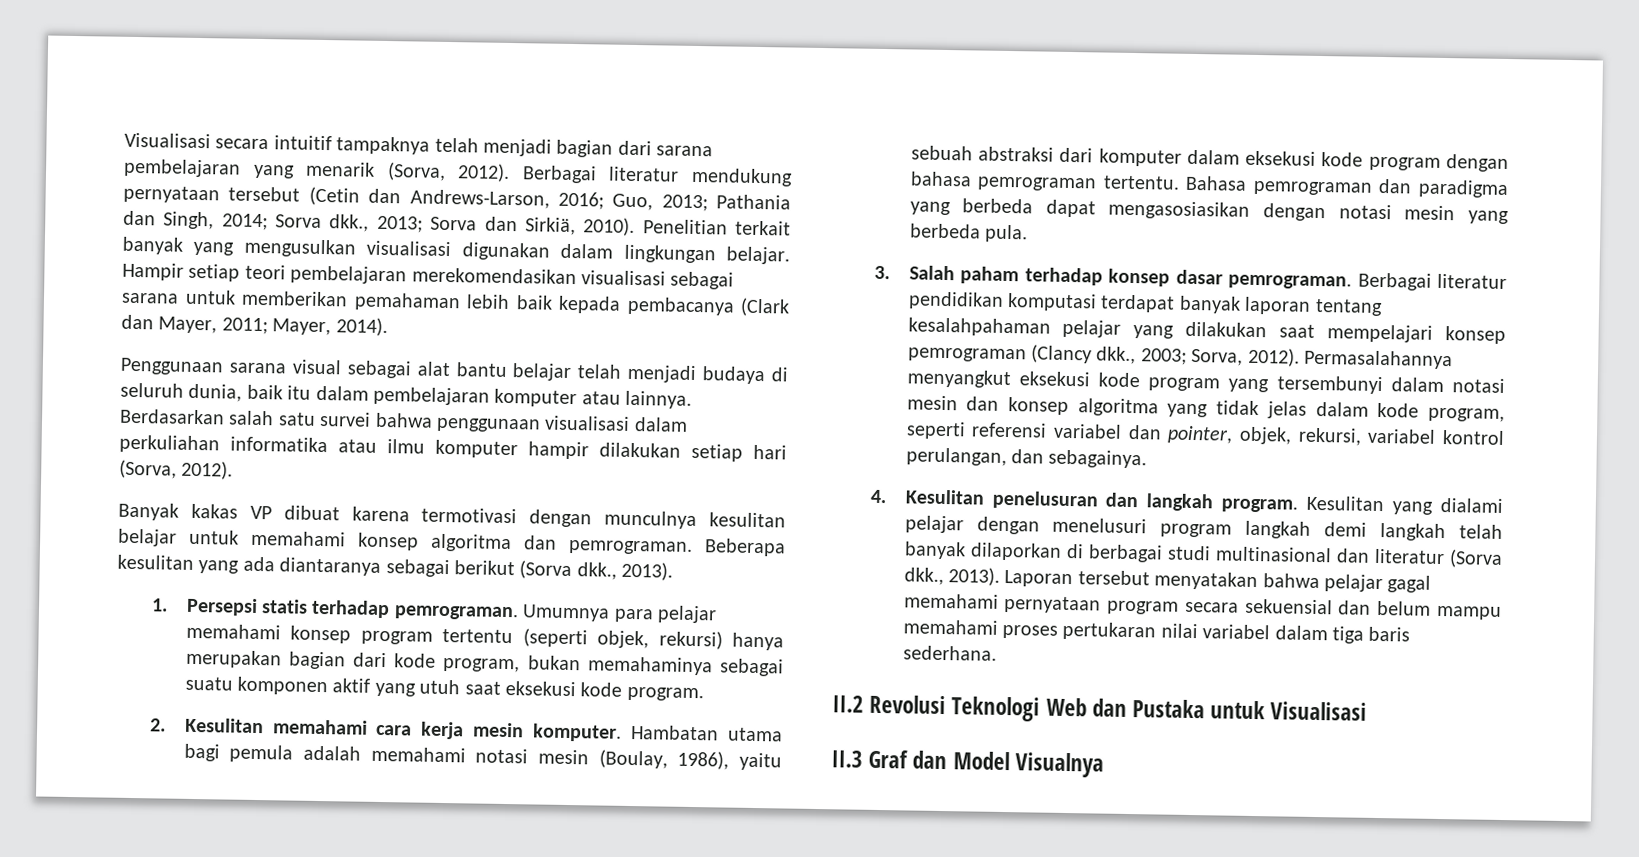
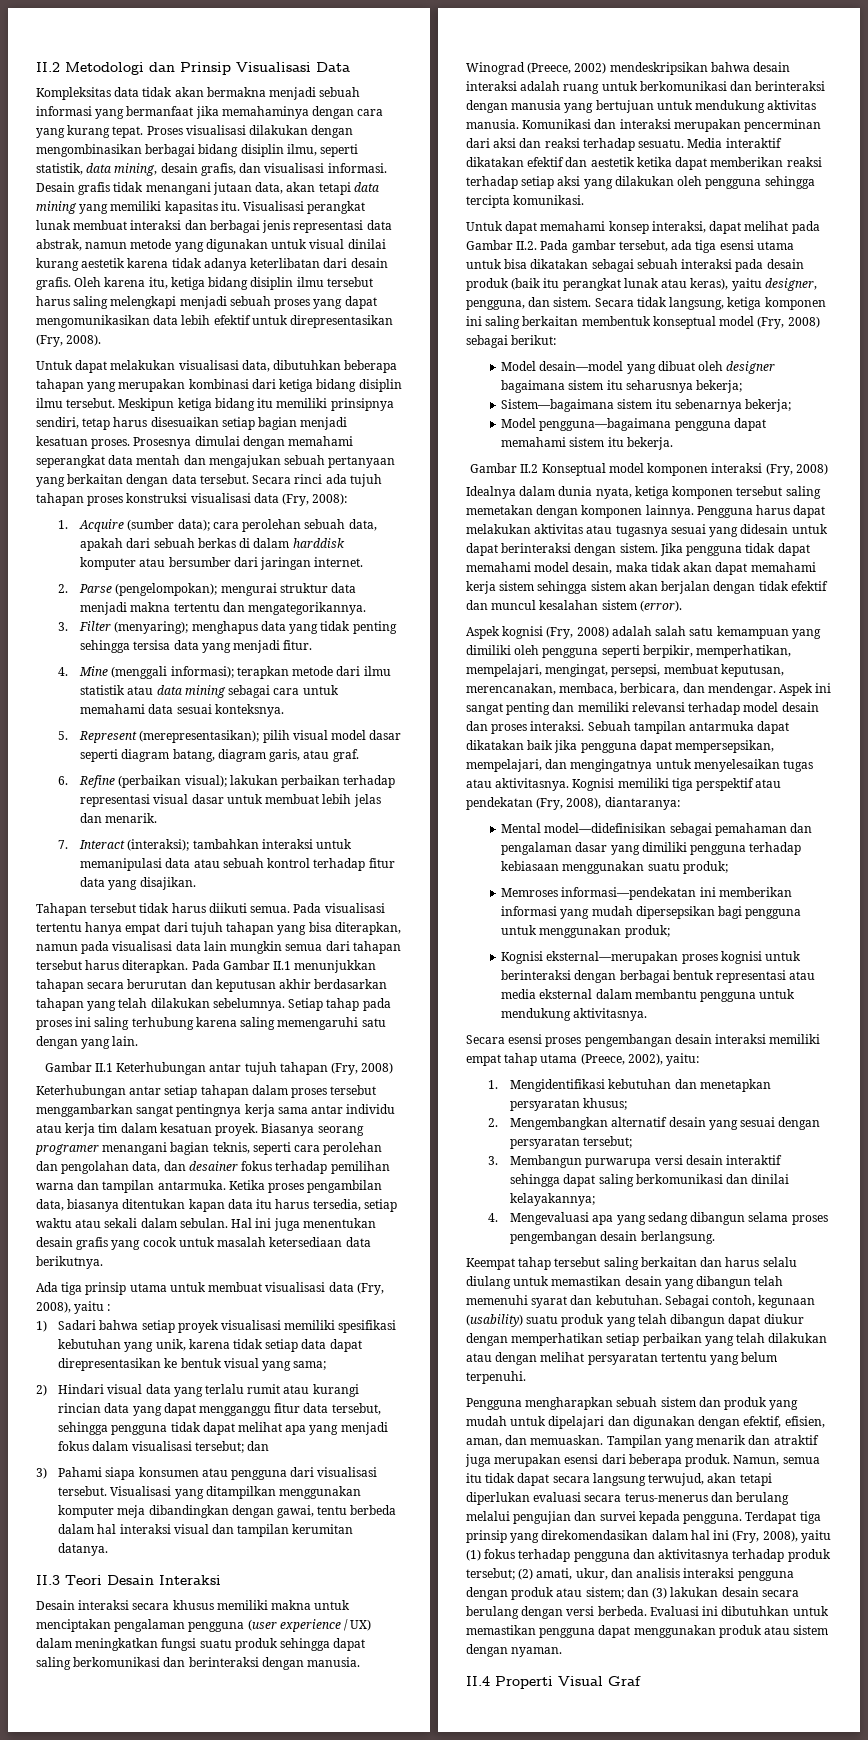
[124,132,714,158] [123,158,793,187] [123,185,791,212] [123,210,792,237] [122,236,790,265] [122,262,735,290] [121,289,790,317] [121,314,388,337] [120,357,788,385] [120,382,693,409] [120,408,688,433] [119,434,787,462] [119,459,234,480] [118,502,786,530] [118,528,786,557] [117,554,674,581] [150,597,717,624] [185,623,784,651] [185,649,785,677] [184,676,704,702] [149,717,784,742] [183,743,782,771] [910,145,1509,173] [909,171,1509,199] [909,198,1509,225] [909,223,1028,243] [873,265,1507,291] [907,291,1383,317] [907,317,1506,345] [907,344,1453,370] [906,369,1505,395] [906,395,1505,422] [905,421,1505,446] [905,447,1148,469] [869,489,1503,515] [904,515,1503,542] [903,541,1503,568] [903,567,1432,593] [903,593,1502,620] [902,619,1411,644] [902,645,997,661] [832,694,1368,722] [831,749,1104,778] Visualisasi secara intuitif tampaknya telah menjadi bagian dari sarana pembelajaran yang menarik (Sorva, 2012). Berbagai literatur mendukung pernyataan tersebut (Cetin dan Andrews-Larson, 2016; Guo, 2013; Pathania dan Singh, 2014; Sorva dkk., 2013; Sorva dan Sirkiä, 2010). Penelitian terkait banyak yang mengusulkan visualisasi digunakan dalam lingkungan belajar. Hampir setiap teori pembelajaran merekomendasikan visualisasi sebagai sarana untuk memberikan pemahaman lebih baik kepada pembacanya (Clark dan Mayer, 2011; Mayer, 2014). // Penggunaan sarana visual sebagai alat bantu belajar telah menjadi budaya di seluruh dunia, baik itu dalam pembelajaran komputer atau lainnya. Berdasarkan salah satu survei bahwa penggunaan visualisasi dalam perkuliahan informatika atau ilmu komputer hampir dilakukan setiap hari (Sorva, 2012). // Banyak kakas VP dibuat karena termotivasi dengan munculnya kesulitan belajar untuk memahami konsep algoritma dan pemrograman. Beberapa kesulitan yang ada diantaranya sebagai berikut (Sorva dkk., 2013). // 1. Persepsi statis terhadap pemrograman. Umumnya para pelajar memahami konsep program tertentu (seperti objek, rekursi) hanya merupakan bagian dari kode program, bukan memahaminya sebagai suatu komponen aktif yang utuh saat eksekusi kode program. // 2. Kesulitan memahami cara kerja mesin komputer. Hambatan utama bagi pemula adalah memahami notasi mesin (Boulay, 1986), yaitu sebuah abstraksi dari komputer dalam eksekusi kode program dengan bahasa pemrograman tertentu. Bahasa pemrograman dan paradigma yang berbeda dapat mengasosiasikan dengan notasi mesin yang berbeda pula. // 3. Salah paham terhadap konsep dasar pemrograman. Berbagai literatur pendidikan komputasi terdapat banyak laporan tentang kesalahpahaman pelajar yang dilakukan saat mempelajari konsep pemrograman (Clancy dkk., 2003; Sorva, 2012). Permasalahannya menyangkut eksekusi kode program yang tersembunyi dalam notasi mesin dan konsep algoritma yang tidak jelas dalam kode program, seperti referensi variabel dan pointer, objek, rekursi, variabel kontrol perulangan, dan sebagainya. // 4. Kesulitan penelusuran dan langkah program. Kesulitan yang dialami pelajar dengan menelusuri program langkah demi langkah telah banyak dilaporkan di berbagai studi multinasional dan literatur (Sorva dkk., 2013). Laporan tersebut menyatakan bahwa pelajar gagal memahami pernyataan program secara sekuensial dan belum mampu memahami proses pertukaran nilai variabel dalam tiga baris sederhana. // II.2 Revolusi Teknologi Web dan Pustaka untuk Visualisasi // II.3 Graf dan Model Visualnya -> [36,62,350,75] [36,87,361,100] [36,106,384,119] [36,125,354,138] [36,144,359,157] [36,163,387,176] [36,182,379,195] [36,201,366,214] [36,220,392,233] [36,239,386,252] [36,258,388,271] [36,277,373,290] [36,296,377,309] [36,315,394,328] [36,334,102,347] [36,360,398,373] [36,379,402,392] [36,398,394,411] [36,417,348,430] [36,436,354,449] [36,455,396,468] [36,474,382,487] [36,493,348,506] [58,519,377,532] [80,538,345,551] [80,557,364,570] [58,583,357,596] [80,602,367,615] [58,621,397,634] [80,640,313,653] [58,666,391,679] [80,685,339,698] [80,704,284,717] [58,730,402,743] [80,749,359,762] [58,775,396,788] [80,794,381,807] [80,813,158,823] [58,839,353,851] [80,858,395,871] [80,877,196,890] [36,903,385,916] [36,922,401,935] [36,941,401,954] [36,960,377,973] [36,979,388,992] [36,998,391,1011] [36,1017,386,1030] [36,1036,139,1049] [44,1062,394,1075] [36,1085,377,1098] [36,1104,396,1117] [36,1123,364,1136] [35,1142,383,1155] [36,1161,390,1174] [36,1180,383,1193] [36,1199,397,1212] [36,1218,376,1231] [36,1237,371,1250] [36,1256,103,1269] [36,1282,384,1295] [36,1301,111,1314] [36,1320,397,1333] [58,1339,362,1352] [58,1358,327,1371] [36,1384,359,1397] [58,1403,381,1416] [58,1422,388,1435] [58,1441,269,1453] [36,1467,378,1480] [58,1486,361,1499] [58,1505,397,1518] [58,1524,354,1537] [58,1543,109,1556] [36,1575,221,1585] [36,1600,351,1610] [36,1619,372,1632] [36,1638,366,1651] [36,1657,361,1670] [466,62,791,75] [466,81,826,94] [466,100,817,113] [466,119,822,132] [466,138,782,151] [466,157,822,170] [466,176,815,189] [466,195,585,208] [466,221,820,234] [466,240,794,253] [466,259,804,272] [466,278,817,291] [466,297,826,310] [466,316,820,329] [466,335,557,348] [501,361,776,374] [501,380,743,393] [501,399,792,412] [501,418,766,431] [501,437,673,450] [470,463,828,476] [466,486,821,499] [466,505,826,518] [466,524,828,537] [466,543,810,556] [466,562,816,575] [466,581,828,594] [466,600,682,612] [466,626,821,639] [466,645,792,658] [466,664,784,677] [466,683,832,696] [466,702,819,715] [466,721,790,734] [466,740,775,753] [466,759,814,772] [466,778,782,791] [466,797,680,810] [501,823,813,836] [501,842,802,855] [501,861,728,874] [501,887,792,900] [501,906,802,919] [501,925,670,938] [501,951,802,964] [501,970,816,983] [501,989,796,1002] [501,1008,648,1021] [466,1034,821,1047] [466,1053,700,1066] [488,1079,771,1092] [510,1098,628,1111] [488,1117,821,1130] [510,1136,633,1149] [488,1155,783,1168] [510,1174,790,1187] [510,1193,596,1206] [488,1212,828,1225] [510,1231,715,1244] [466,1257,797,1270] [466,1276,784,1289] [466,1295,816,1308] [466,1314,804,1327] [466,1333,828,1346] [466,1352,778,1365] [466,1371,526,1384] [466,1397,799,1410] [466,1416,825,1429] [466,1435,819,1448] [465,1454,820,1467] [466,1473,772,1486] [466,1492,790,1505] [466,1511,821,1524] [466,1530,831,1543] [466,1549,831,1562] [466,1568,794,1581] [466,1587,799,1600] [466,1606,829,1619] [466,1625,829,1638] [466,1644,563,1657] [466,1676,641,1689] II.2 Metodologi dan Prinsip Visualisasi Data // Kompleksitas data tidak akan bermakna menjadi sebuah informasi yang bermanfaat jika memahaminya dengan cara yang kurang tepat. Proses visualisasi dilakukan dengan mengombinasikan berbagai bidang disiplin ilmu, seperti statistik, data mining, desain grafis, dan visualisasi informasi. Desain grafis tidak menangani jutaan data, akan tetapi data mining yang memiliki kapasitas itu. Visualisasi perangkat lunak membuat interaksi dan berbagai jenis representasi data abstrak, namun metode yang digunakan untuk visual dinilai kurang aestetik karena tidak adanya keterlibatan dari desain grafis. Oleh karena itu, ketiga bidang disiplin ilmu tersebut harus saling melengkapi menjadi sebuah proses yang dapat mengomunikasikan data lebih efektif untuk direpresentasikan (Fry, 2008). // Untuk dapat melakukan visualisasi data, dibutuhkan beberapa tahapan yang merupakan kombinasi dari ketiga bidang disiplin ilmu tersebut. Meskipun ketiga bidang itu memiliki prinsipnya sendiri, tetap harus disesuaikan setiap bagian menjadi kesatuan proses. Prosesnya dimulai dengan memahami seperangkat data mentah dan mengajukan sebuah pertanyaan yang berkaitan dengan data tersebut. Secara rinci ada tujuh tahapan proses konstruksi visualisasi data (Fry, 2008): // 1. Acquire (sumber data); cara perolehan sebuah data, apakah dari sebuah berkas di dalam harddisk komputer atau bersumber dari jaringan internet. // 2. Parse (pengelompokan); mengurai struktur data menjadi makna tertentu dan mengategorikannya. // 3. Filter (menyaring); menghapus data yang tidak penting sehingga tersisa data yang menjadi fitur. // 4. Mine (menggali informasi); terapkan metode dari ilmu statistik atau data mining sebagai cara untuk memahami data sesuai konteksnya. // 5. Represent (merepresentasikan); pilih visual model dasar seperti diagram batang, diagram garis, atau graf. // 6. Refine (perbaikan visual); lakukan perbaikan terhadap representasi visual dasar untuk membuat lebih jelas dan menarik. // 7. Interact (interaksi); tambahkan interaksi untuk memanipulasi data atau sebuah kontrol terhadap fitur data yang disajikan. // Tahapan tersebut tidak harus diikuti semua. Pada visualisasi tertentu hanya empat dari tujuh tahapan yang bisa diterapkan, namun pada visualisasi data lain mungkin semua dari tahapan tersebut harus diterapkan. Pada Gambar II.1 menunjukkan tahapan secara berurutan dan keputusan akhir berdasarkan tahapan yang telah dilakukan sebelumnya. Setiap tahap pada proses ini saling terhubung karena saling memengaruhi satu dengan yang lain. // Gambar II.1 Keterhubungan antar tujuh tahapan (Fry, 2008) // Keterhubungan antar setiap tahapan dalam proses tersebut menggambarkan sangat pentingnya kerja sama antar individu atau kerja tim dalam kesatuan proyek. Biasanya seorang programer menangani bagian teknis, seperti cara perolehan dan pengolahan data, dan desainer fokus terhadap pemilihan warna dan tampilan antarmuka. Ketika proses pengambilan data, biasanya ditentukan kapan data itu harus tersedia, setiap waktu atau sekali dalam sebulan. Hal ini juga menentukan desain grafis yang cocok untuk masalah ketersediaan data berikutnya. // Ada tiga prinsip utama untuk membuat visualisasi data (Fry, 2008), yaitu : // 1) Sadari bahwa setiap proyek visualisasi memiliki spesifikasi kebutuhan yang unik, karena tidak setiap data dapat direpresentasikan ke bentuk visual yang sama; // 2) Hindari visual data yang terlalu rumit atau kurangi rincian data yang dapat mengganggu fitur data tersebut, sehingga pengguna tidak dapat melihat apa yang menjadi fokus dalam visualisasi tersebut; dan // 3) Pahami siapa konsumen atau pengguna dari visualisasi tersebut. Visualisasi yang ditampilkan menggunakan komputer meja dibandingkan dengan gawai, tentu berbeda dalam hal interaksi visual dan tampilan kerumitan datanya. // II.3 Teori Desain Interaksi // Desain interaksi secara khusus memiliki makna untuk menciptakan pengalaman pengguna (user experience / UX) dalam meningkatkan fungsi suatu produk sehingga dapat saling berkomunikasi dan berinteraksi dengan manusia. Winograd (Preece, 2002) mendeskripsikan bahwa desain interaksi adalah ruang untuk berkomunikasi dan berinteraksi dengan manusia yang bertujuan untuk mendukung aktivitas manusia. Komunikasi dan interaksi merupakan pencerminan dari aksi dan reaksi terhadap sesuatu. Media interaktif dikatakan efektif dan aestetik ketika dapat memberikan reaksi terhadap setiap aksi yang dilakukan oleh pengguna sehingga tercipta komunikasi. // Untuk dapat memahami konsep interaksi, dapat melihat pada Gambar II.2. Pada gambar tersebut, ada tiga esensi utama untuk bisa dikatakan sebagai sebuah interaksi pada desain produk (baik itu perangkat lunak atau keras), yaitu designer, pengguna, dan sistem. Secara tidak langsung, ketiga komponen ini saling berkaitan membentuk konseptual model (Fry, 2008) sebagai berikut: // Model desain—model yang dibuat oleh designer bagaimana sistem itu seharusnya bekerja; // Sistem—bagaimana sistem itu sebenarnya bekerja; // Model pengguna—bagaimana pengguna dapat memahami sistem itu bekerja. // Gambar II.2 Konseptual model komponen interaksi (Fry, 2008) // Idealnya dalam dunia nyata, ketiga komponen tersebut saling memetakan dengan komponen lainnya. Pengguna harus dapat melakukan aktivitas atau tugasnya sesuai yang didesain untuk dapat berinteraksi dengan sistem. Jika pengguna tidak dapat memahami model desain, maka tidak akan dapat memahami kerja sistem sehingga sistem akan berjalan dengan tidak efektif dan muncul kesalahan sistem (error). // Aspek kognisi (Fry, 2008) adalah salah satu kemampuan yang dimiliki oleh pengguna seperti berpikir, memperhatikan, mempelajari, mengingat, persepsi, membuat keputusan, merencanakan, membaca, berbicara, dan mendengar. Aspek ini sangat penting dan memiliki relevansi terhadap model desain dan proses interaksi. Sebuah tampilan antarmuka dapat dikatakan baik jika pengguna dapat mempersepsikan, mempelajari, dan mengingatnya untuk menyelesaikan tugas atau aktivitasnya. Kognisi memiliki tiga perspektif atau pendekatan (Fry, 2008), diantaranya: // Mental model—didefinisikan sebagai pemahaman dan pengalaman dasar yang dimiliki pengguna terhadap kebiasaan menggunakan suatu produk; // Memroses informasi—pendekatan ini memberikan informasi yang mudah dipersepsikan bagi pengguna untuk menggunakan produk; // Kognisi eksternal—merupakan proses kognisi untuk berinteraksi dengan berbagai bentuk representasi atau media eksternal dalam membantu pengguna untuk mendukung aktivitasnya. // Secara esensi proses pengembangan desain interaksi memiliki empat tahap utama (Preece, 2002), yaitu: // 1. Mengidentifikasi kebutuhan dan menetapkan persyaratan khusus; // 2. Mengembangkan alternatif desain yang sesuai dengan persyaratan tersebut; // 3. Membangun purwarupa versi desain interaktif sehingga dapat saling berkomunikasi dan dinilai kelayakannya; // 4. Mengevaluasi apa yang sedang dibangun selama proses pengembangan desain berlangsung. // Keempat tahap tersebut saling berkaitan dan harus selalu diulang untuk memastikan desain yang dibangun telah memenuhi syarat dan kebutuhan. Sebagai contoh, kegunaan (usability) suatu produk yang telah dibangun dapat diukur dengan memperhatikan setiap perbaikan yang telah dilakukan atau dengan melihat persyaratan tertentu yang belum terpenuhi. // Pengguna mengharapkan sebuah sistem dan produk yang mudah untuk dipelajari dan digunakan dengan efektif, efisien, aman, dan memuaskan. Tampilan yang menarik dan atraktif juga merupakan esensi dari beberapa produk. Namun, semua itu tidak dapat secara langsung terwujud, akan tetapi diperlukan evaluasi secara terus-menerus dan berulang melalui pengujian dan survei kepada pengguna. Terdapat tiga prinsip yang direkomendasikan dalam hal ini (Fry, 2008), yaitu (1) fokus terhadap pengguna dan aktivitasnya terhadap produk tersebut; (2) amati, ukur, dan analisis interaksi pengguna dengan produk atau sistem; dan (3) lakukan desain secara berulang dengan versi berbeda. Evaluasi ini dibutuhkan untuk memastikan pengguna dapat menggunakan produk atau sistem dengan nyaman. // II.4 Properti Visual Graf

